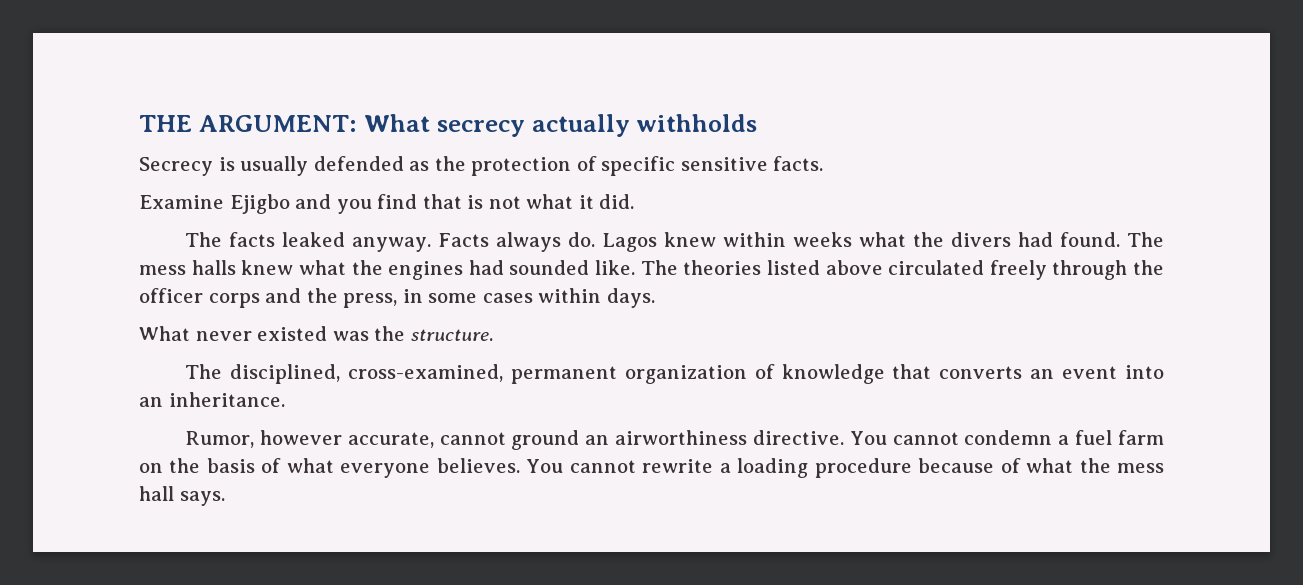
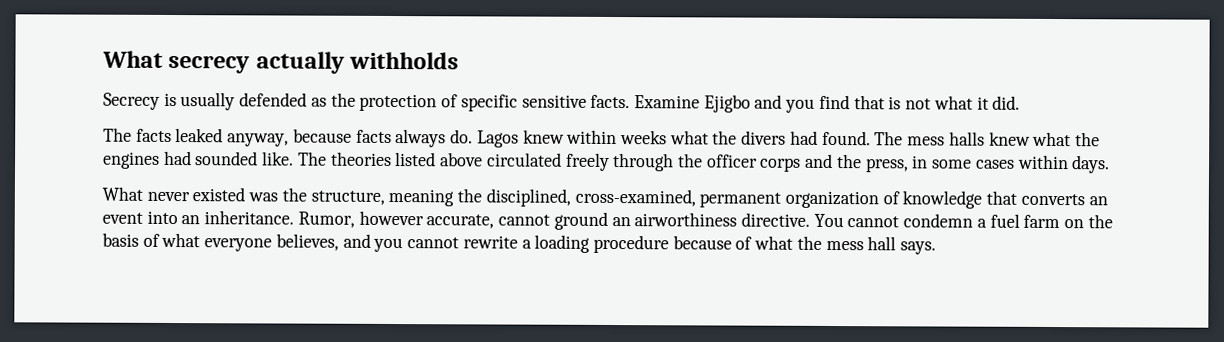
[139,115,357,132] THE ARGUMENT: -> (102, 59) none
(824, 163) // -> (631, 101) none
[352,233,490,252] anyway. Facts -> [227,128,392,147] anyway, because facts
[410,329,493,341] [185,364,223,379] structure. // The -> [310,188,483,207] structure, meaning the
(285, 399) // -> (295, 217) none
[436,458,564,473] believes. You -> [275,233,404,253] believes, and you

